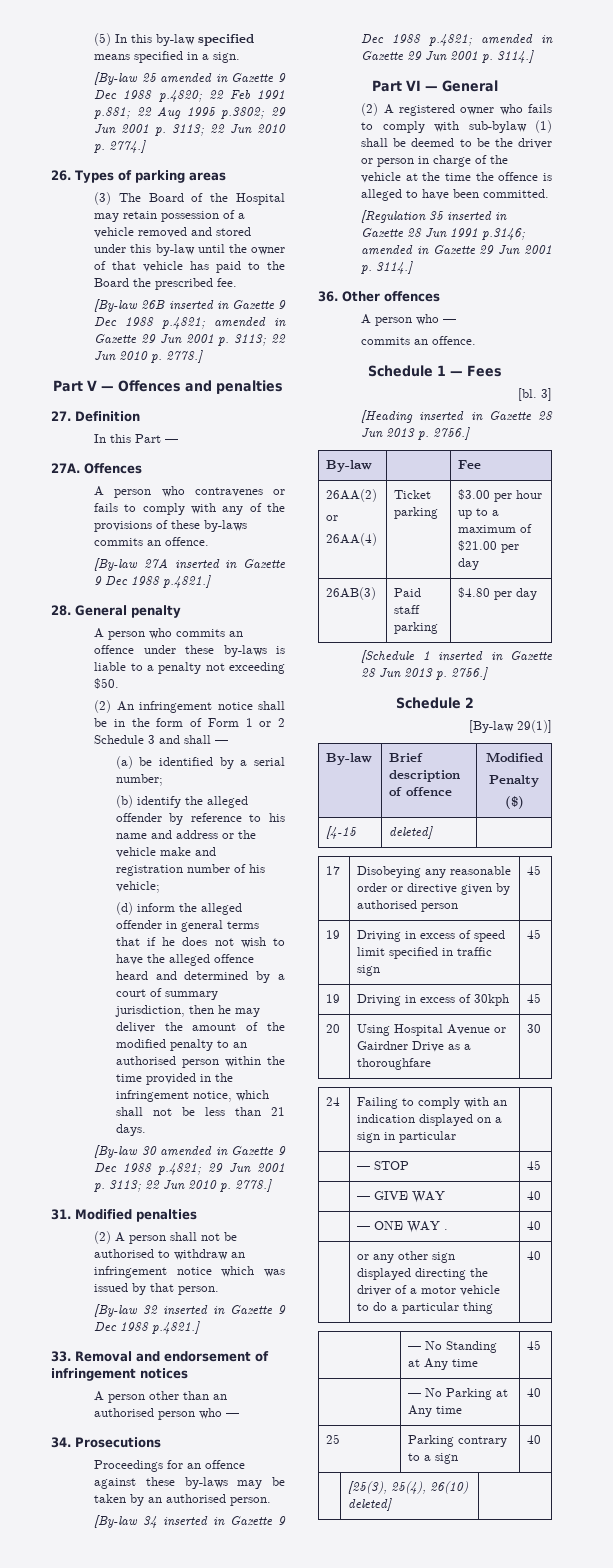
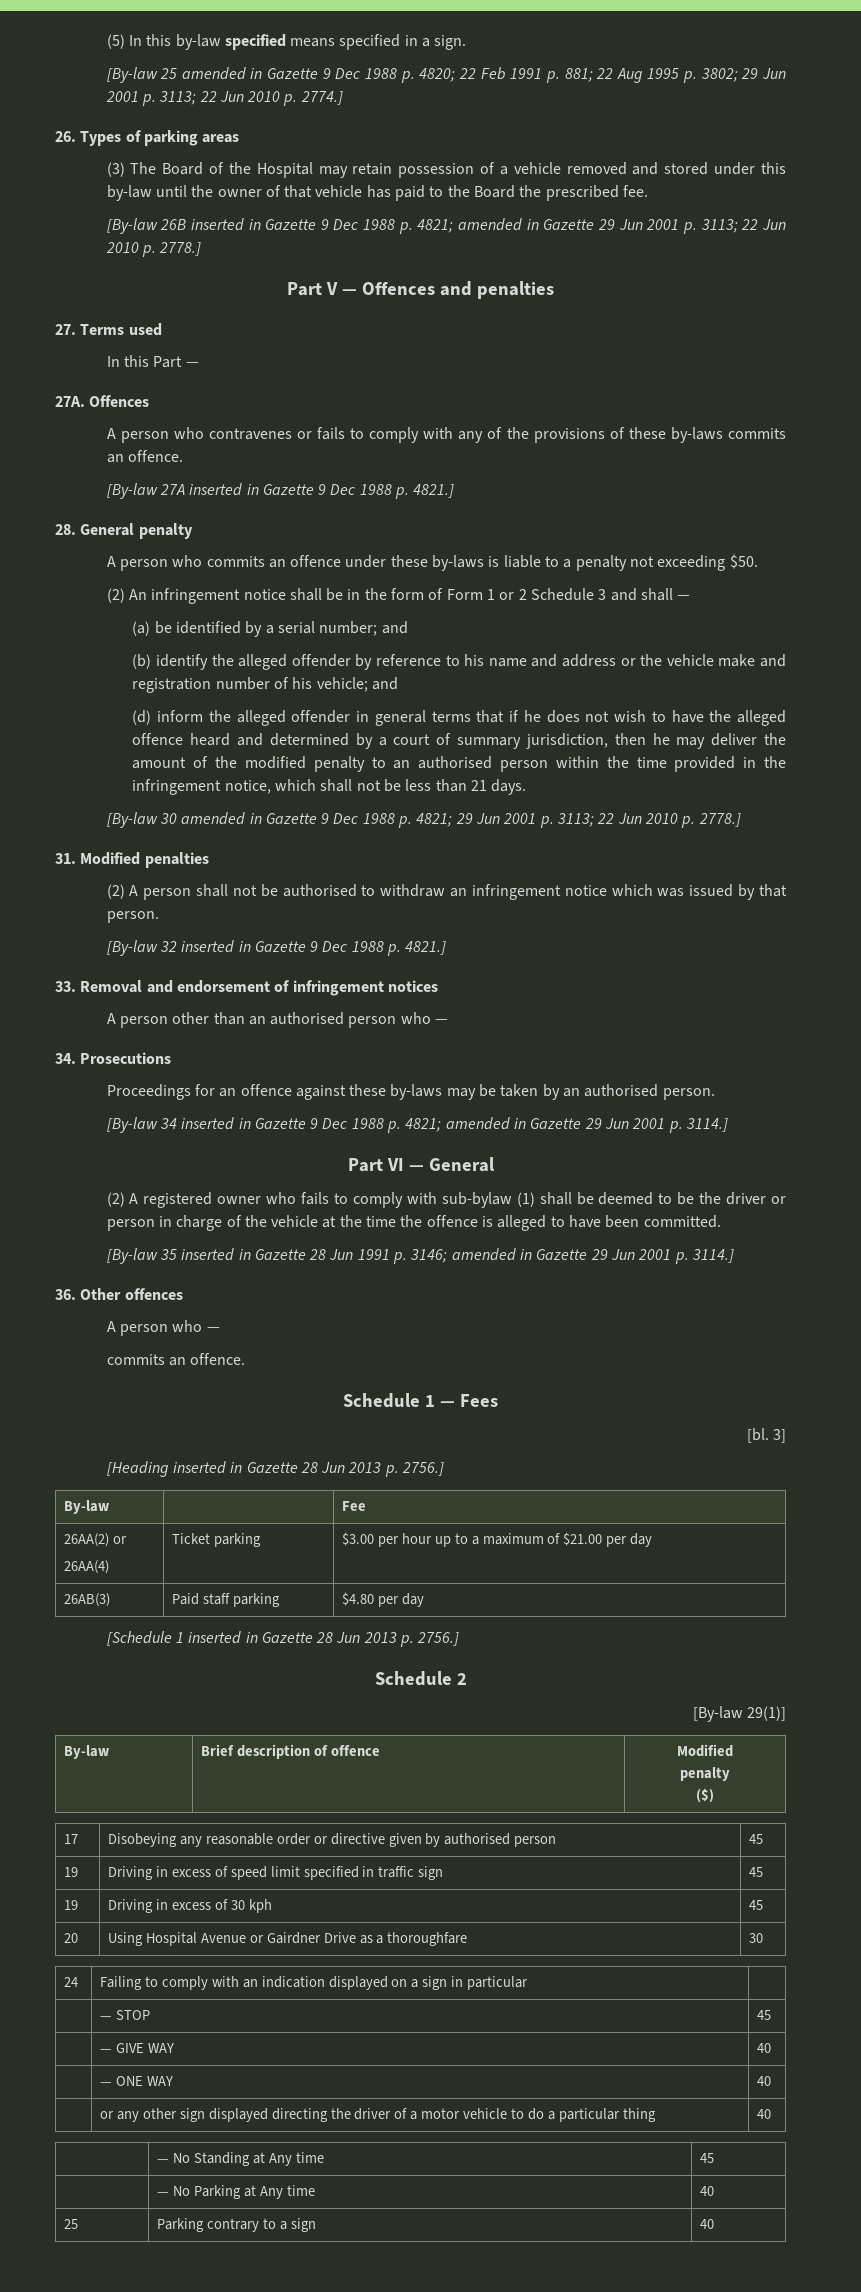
[158,90,202,102] p.4820; -> [400,68,456,83] p. 4820;
[94,107,131,119] p.881; -> [545,68,593,83] p. 881;
[221,107,265,119] p.3802; -> [683,68,738,83] p. 3802;
[162,317,206,329] p.4821; -> [398,219,454,234] p. 4821;
[75,411,140,422] Definition -> [80,323,162,336] Terms used
[163,575,212,588] p.4821.] -> [395,484,455,499] p. 4821.]
(163, 780) none -> [381,621,408,634] and
(160, 887) none -> [371,677,398,690] and
[158,1163,202,1175] p.4821; -> [398,813,453,828] p. 4821;
[152,1321,201,1334] p.4821.] -> [387,941,447,956] p. 4821.]
[429,34,473,46] p.4821; -> [387,1118,442,1133] p. 4821;
[361,210,427,223] [Regulation -> [106,1248,158,1264] [By-law
[482,228,526,240] p.3146; -> [393,1249,448,1264] p. 3146;
(378, 495) // -> (110, 1540) none
[489,775,539,787] Penalty -> [680,1767,731,1781] penalty
[326,826,358,839] [389,826,434,839] // [4-15 | deleted] | -> (715, 1795) none
[474,994,510,1006] 30kph -> [230,1899,272,1913] 30 kph
[444,1229,449,1230] . -> (173, 2081) none
[348,1481,469,1494] [348,1498,393,1511] // | [25(3), 25(4), 26(10) deleted] | -> (715, 2224) none

